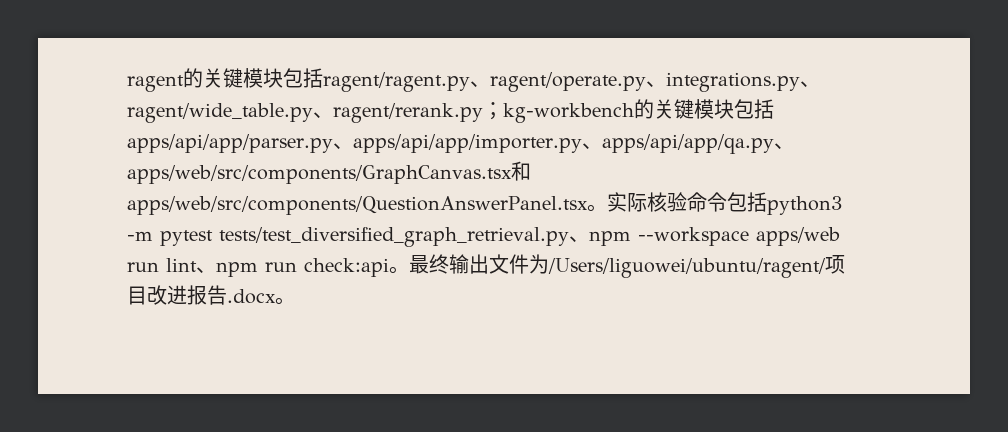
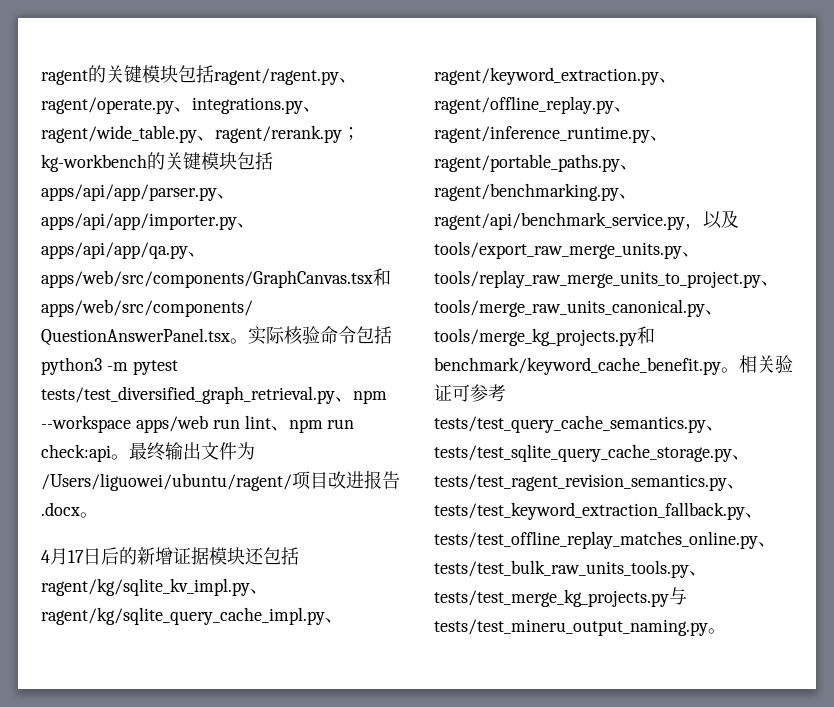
(295, 301) none -> [41,547,299,565] [41,578,268,596] [41,607,343,625] [434,67,677,85] [434,96,632,114] [434,126,668,143] [434,154,638,172] [434,183,637,201] [434,210,739,230] [434,241,700,259] [434,270,779,288] [434,299,723,317] [434,326,655,346] [434,355,793,375] [434,384,506,402] [434,415,724,433] [434,444,750,462] [434,474,745,491] [434,502,763,520] [434,531,776,549] [434,560,707,578] [434,587,687,607] [434,619,726,636] // 4月17日后的新增证据模块还包括ragent/kg/sqlite_kv_impl.py、ragent/kg/sqlite_query_cache_impl.py、ragent/keyword_extraction.py、ragent/offline_replay.py、ragent/inference_runtime.py、ragent/portable_paths.py、ragent/benchmarking.py、ragent/api/benchmark_service.py，以及tools/export_raw_merge_units.py、tools/replay_raw_merge_units_to_project.py、tools/merge_raw_units_canonical.py、tools/merge_kg_projects.py和benchmark/keyword_cache_benefit.py。相关验证可参考tests/test_query_cache_semantics.py、tests/test_sqlite_query_cache_storage.py、tests/test_ragent_revision_semantics.py、tests/test_keyword_extraction_fallback.py、tests/test_offline_replay_matches_online.py、tests/test_bulk_raw_units_tools.py、tests/test_merge_kg_projects.py与tests/test_mineru_output_naming.py。

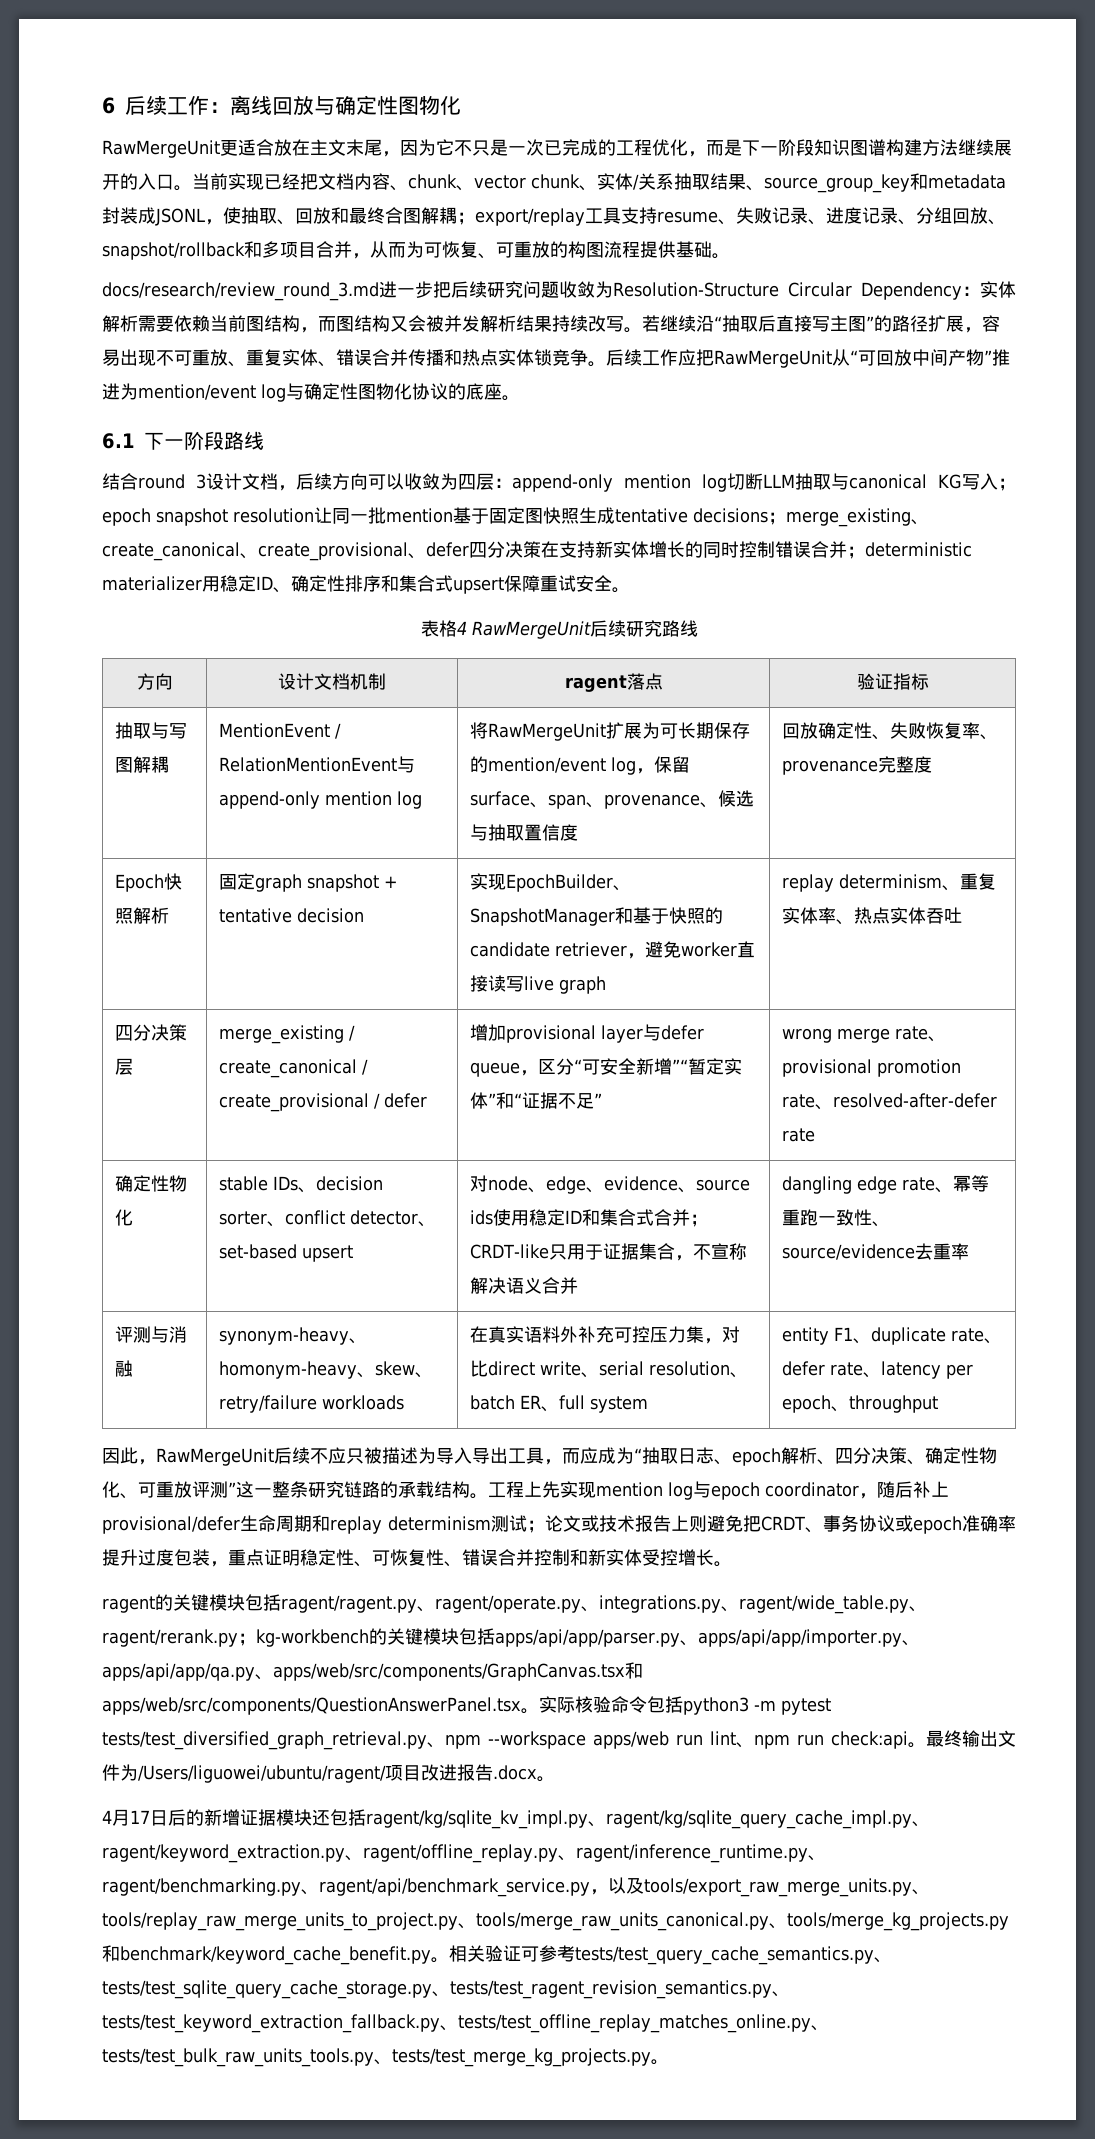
(41, 77) none -> [102,95,462,116] [102,139,1012,158] [102,173,1006,193] [102,207,1006,226] [102,241,730,260] [102,281,1016,301] [102,315,1000,333] [102,349,1010,368] [102,383,520,402] [102,431,264,450] [102,473,1016,492] [102,507,929,527] [102,541,972,561] [102,575,630,594] [420,620,698,639] [136,673,173,690] [278,673,386,690] [564,673,663,692] [856,673,929,690] [114,722,187,739] [114,756,169,773] [218,723,341,739] [218,756,415,773] [218,791,422,809] [469,722,750,741] [469,756,690,775] [469,790,754,809] [469,824,578,841] [781,722,998,740] [781,756,932,775] [114,873,182,892] [114,907,169,924] [218,873,398,892] [218,908,364,923] [469,873,631,892] [469,907,723,926] [469,941,755,959] [469,975,606,994] [781,873,996,892] [781,907,962,925] [114,1024,187,1041] [114,1058,133,1075] [218,1025,355,1044] [218,1059,368,1078] [218,1093,427,1112] [469,1024,704,1043] [469,1058,742,1077] [469,1092,602,1109] [781,1026,946,1043] [781,1059,961,1077] [781,1093,997,1110] [781,1128,815,1142] [114,1175,187,1192] [114,1209,133,1226] [218,1176,383,1193] [218,1210,436,1227] [218,1244,353,1262] [469,1175,750,1194] [469,1209,708,1227] [469,1243,747,1261] [469,1277,578,1294] [781,1175,989,1194] [781,1209,890,1227] [781,1243,969,1260] [114,1326,187,1343] [114,1360,133,1377] [218,1327,367,1345] [218,1361,433,1379] [218,1395,404,1413] [469,1326,740,1344] [469,1360,748,1378] [469,1395,648,1413] [781,1327,1002,1345] [781,1361,973,1379] [781,1395,938,1413] [102,1447,997,1466] [102,1481,949,1500] [102,1515,1016,1534] [102,1549,732,1567] 6后续工作：离线回放与确定性图物化 // RawMergeUnit更适合放在主文末尾，因为它不只是一次已完成的工程优化，而是下一阶段知识图谱构建方法继续展开的入口。当前实现已经把文档内容、chunk、vector chunk、实体/关系抽取结果、source_group_key和metadata封装成JSONL，使抽取、回放和最终合图解耦；export/replay工具支持resume、失败记录、进度记录、分组回放、snapshot/rollback和多项目合并，从而为可恢复、可重放的构图流程提供基础。 // docs/research/review_round_3.md进一步把后续研究问题收敛为Resolution-Structure Circular Dependency：实体解析需要依赖当前图结构，而图结构又会被并发解析结果持续改写。若继续沿“抽取后直接写主图”的路径扩展，容易出现不可重放、重复实体、错误合并传播和热点实体锁竞争。后续工作应把RawMergeUnit从“可回放中间产物”推进为mention/event log与确定性图物化协议的底座。 // 6.1下一阶段路线 // 结合round 3设计文档，后续方向可以收敛为四层：append-only mention log切断LLM抽取与canonical KG写入；epoch snapshot resolution让同一批mention基于固定图快照生成tentative decisions；merge_existing、create_canonical、create_provisional、defer四分决策在支持新实体增长的同时控制错误合并；deterministic materializer用稳定ID、确定性排序和集合式upsert保障重试安全。 // 表格4 RawMergeUnit后续研究路线 // 方向 | 设计文档机制 | ragent落点 | 验证指标 // 抽取与写图解耦 | MentionEvent / RelationMentionEvent与append-only mention log | 将RawMergeUnit扩展为可长期保存的mention/event log，保留surface、span、provenance、候选与抽取置信度 | 回放确定性、失败恢复率、provenance完整度 // Epoch快照解析 | 固定graph snapshot + tentative decision | 实现EpochBuilder、SnapshotManager和基于快照的candidate retriever，避免worker直接读写live graph | replay determinism、重复实体率、热点实体吞吐 // 四分决策层 | merge_existing / create_canonical / create_provisional / defer | 增加provisional layer与defer queue，区分“可安全新增”“暂定实体”和“证据不足” | wrong merge rate、provisional promotion rate、resolved-after-defer rate // 确定性物化 | stable IDs、decision sorter、conflict detector、set-based upsert | 对node、edge、evidence、source ids使用稳定ID和集合式合并；CRDT-like只用于证据集合，不宣称解决语义合并 | dangling edge rate、幂等重跑一致性、source/evidence去重率 // 评测与消融 | synonym-heavy、homonym-heavy、skew、retry/failure workloads | 在真实语料外补充可控压力集，对比direct write、serial resolution、batch ER、full system | entity F1、duplicate rate、defer rate、latency per epoch、throughput // 因此，RawMergeUnit后续不应只被描述为导入导出工具，而应成为“抽取日志、epoch解析、四分决策、确定性物化、可重放评测”这一整条研究链路的承载结构。工程上先实现mention log与epoch coordinator，随后补上provisional/defer生命周期和replay determinism测试；论文或技术报告上则避免把CRDT、事务协议或epoch准确率提升过度包装，重点证明稳定性、可恢复性、错误合并控制和新实体受控增长。 //
[434,154,638,172] ragent/portable_paths.py、 -> (826, 1858) none
[669,587,687,605] [434,619,708,636] 与tests/test_mineru_output_naming.py -> (651, 2057) none

